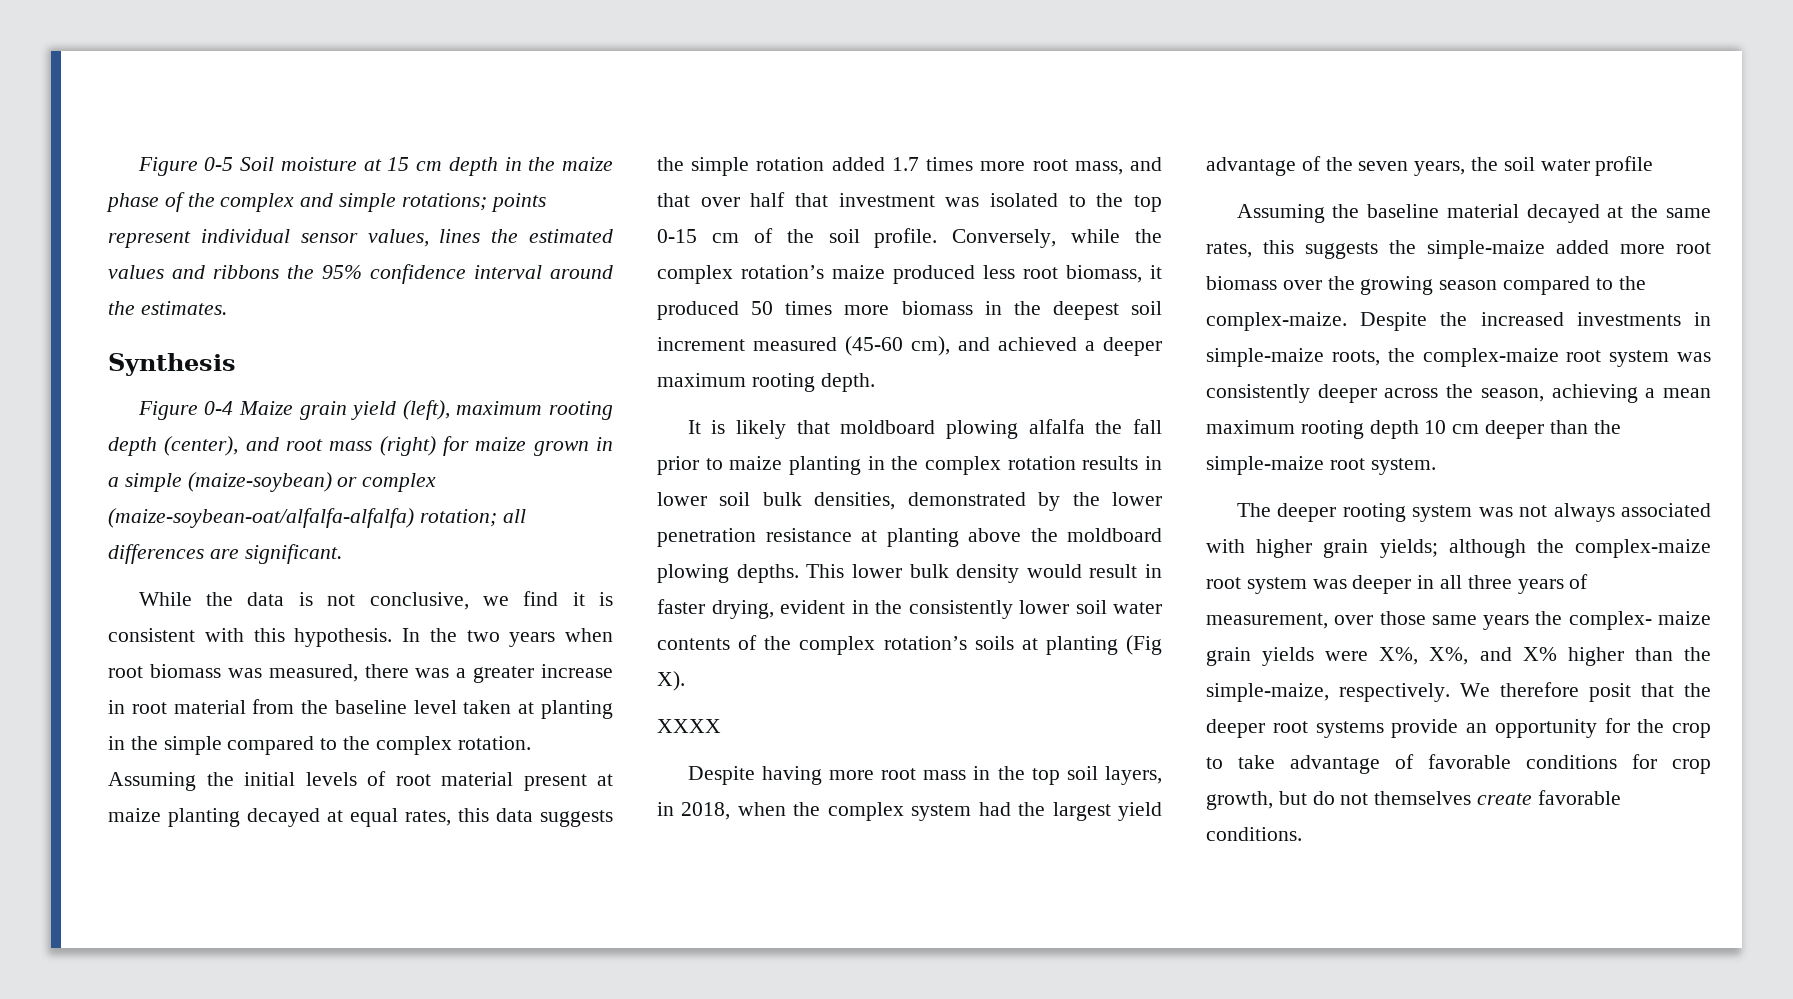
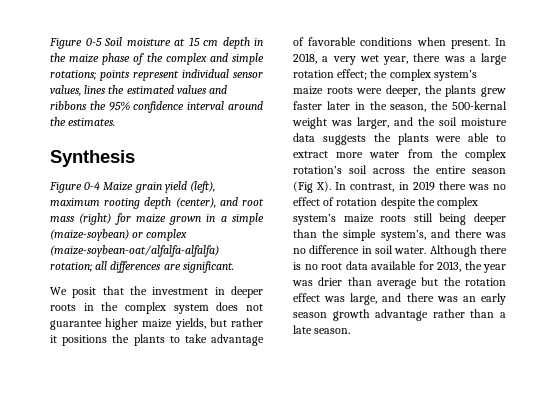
[138,591,613,610] [108,628,613,647] [108,664,613,683] [108,699,613,719] [108,736,531,755] [108,771,613,791] [108,808,613,827] [657,157,1162,176] [657,192,1162,212] [657,228,1162,248] [657,265,1162,284] [657,301,1162,320] [657,336,1162,356] [657,373,875,392] [687,419,1162,439] [657,456,1162,475] [657,492,1162,511] [657,528,1162,547] [657,564,1162,583] [657,599,1162,619] [657,635,1162,655] [657,671,685,691] [657,719,721,733] [687,766,1162,785] [657,802,1162,821] [1206,156,1654,176] [1236,204,1711,223] [1206,240,1711,259] [1206,276,1646,295] [1206,312,1711,331] [1206,348,1711,367] [1206,384,1711,403] [1206,420,1621,439] [1206,456,1436,475] [1236,503,1711,522] [1206,539,1711,558] [1206,574,1589,594] [1206,611,1711,630] [1206,647,1711,666] [1206,682,1711,702] [1206,718,1711,738] While the data is not conclusive, we find it is consistent with this hypothesis. In the two years when root biomass was measured, there was a greater increase in root material from the baseline level taken at planting in the simple compared to the complex rotation. Assuming the initial levels of root material present at maize planting decayed at equal rates, this data suggests the simple rotation added 1.7 times more root mass, and that over half that investment was isolated to the top 0-15 cm of the soil profile. Conversely, while the complex rotation’s maize produced less root biomass, it produced 50 times more biomass in the deepest soil increment measured (45-60 cm), and achieved a deeper maximum rooting depth. // It is likely that moldboard plowing alfalfa the fall prior to maize planting in the complex rotation results in lower soil bulk densities, demonstrated by the lower penetration resistance at planting above the moldboard plowing depths. This lower bulk density would result in faster drying, evident in the consistently lower soil water contents of the complex rotation’s soils at planting (Fig X). // XXXX // Despite having more root mass in the top soil layers, in 2018, when the complex system had the largest yield advantage of the seven years, the soil water profile // Assuming the baseline material decayed at the same rates, this suggests the simple-maize added more root biomass over the growing season compared to the complex-maize. Despite the increased investments in simple-maize roots, the complex-maize root system was consistently deeper across the season, achieving a mean maximum rooting depth 10 cm deeper than the simple-maize root system. // The deeper rooting system was not always associated with higher grain yields; although the complex-maize root system was deeper in all three years of measurement, over those same years the complex- maize grain yields were X%, X%, and X% higher than the simple-maize, respectively. We therefore posit that the deeper root systems provide an opportunity for the crop -> [50,286,263,298] [50,302,263,314] [50,318,263,330] [50,334,165,346] We posit that the investment in deeper roots in the complex system does not guarantee higher maize yields, but rather it positions the plants
[1632,754,1711,774] [1206,790,1621,810] [1206,827,1302,841] for crop growth, but do not themselves create favorable conditions. -> [416,37,506,49] [293,53,507,65] [293,69,477,81] [293,85,506,97] [293,101,507,112] [292,117,507,129] [293,133,506,145] [293,149,506,161] [293,165,506,174] [293,181,506,193] [293,197,479,209] [293,213,506,225] [293,229,506,241] [293,245,507,257] [293,261,506,273] [292,277,506,289] [293,293,506,305] [293,309,506,321] [293,325,351,334] when present. In 2018, a very wet year, there was a large rotation effect; the complex system’s maize roots were deeper, the plants grew faster later in the season, the 500-kernal weight was larger, and the soil moisture data suggests the plants were able to extract more water from the complex rotation’s soil across the entire season (Fig X). In contrast, in 2019 there was no effect of rotation despite the complex system’s maize roots still being deeper than the simple system’s, and there was no difference in soil water. Although there is no root data available for 2013, the year was drier than average but the rotation effect was large, and there was an early season growth advantage rather than a late season.

